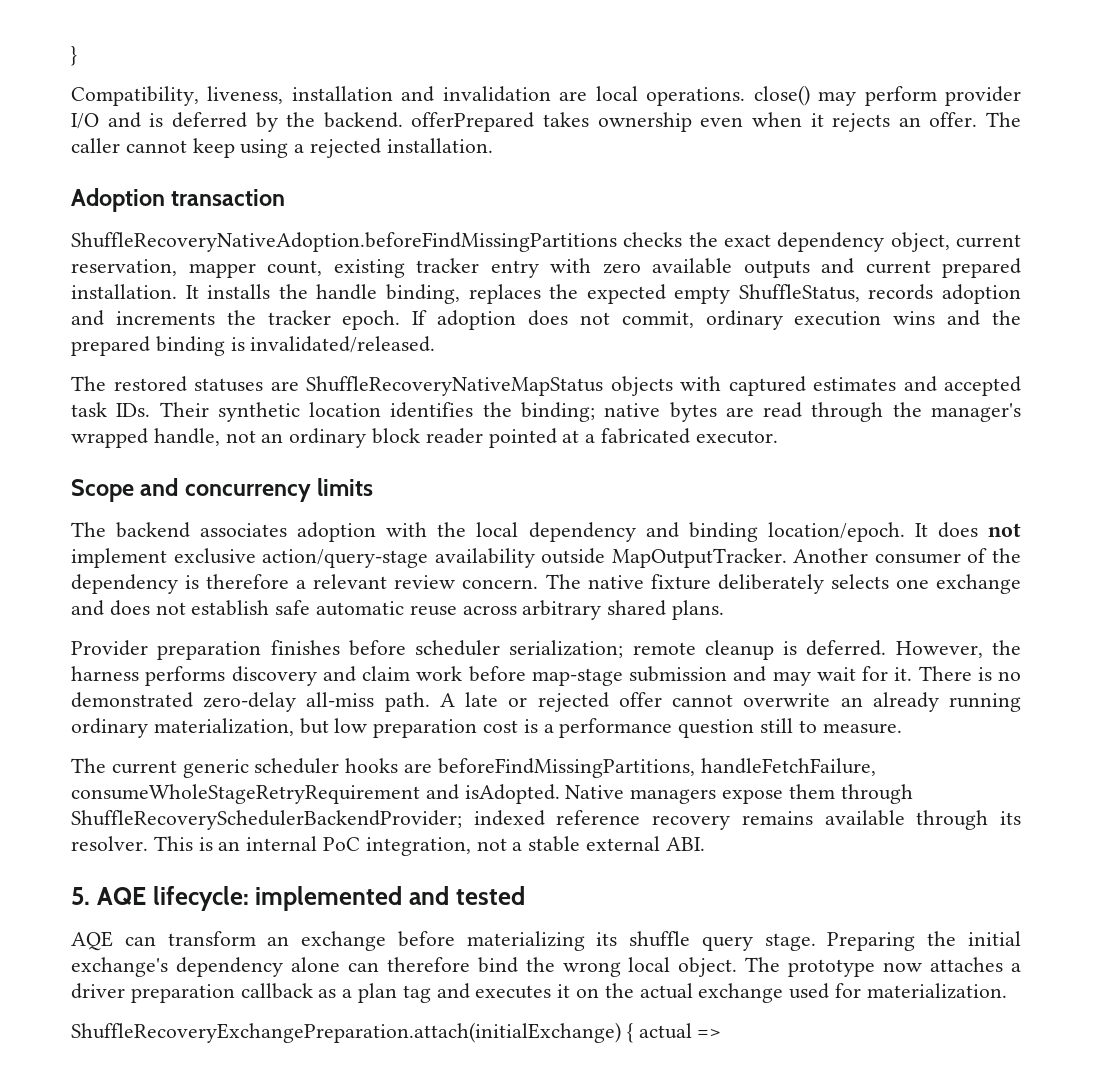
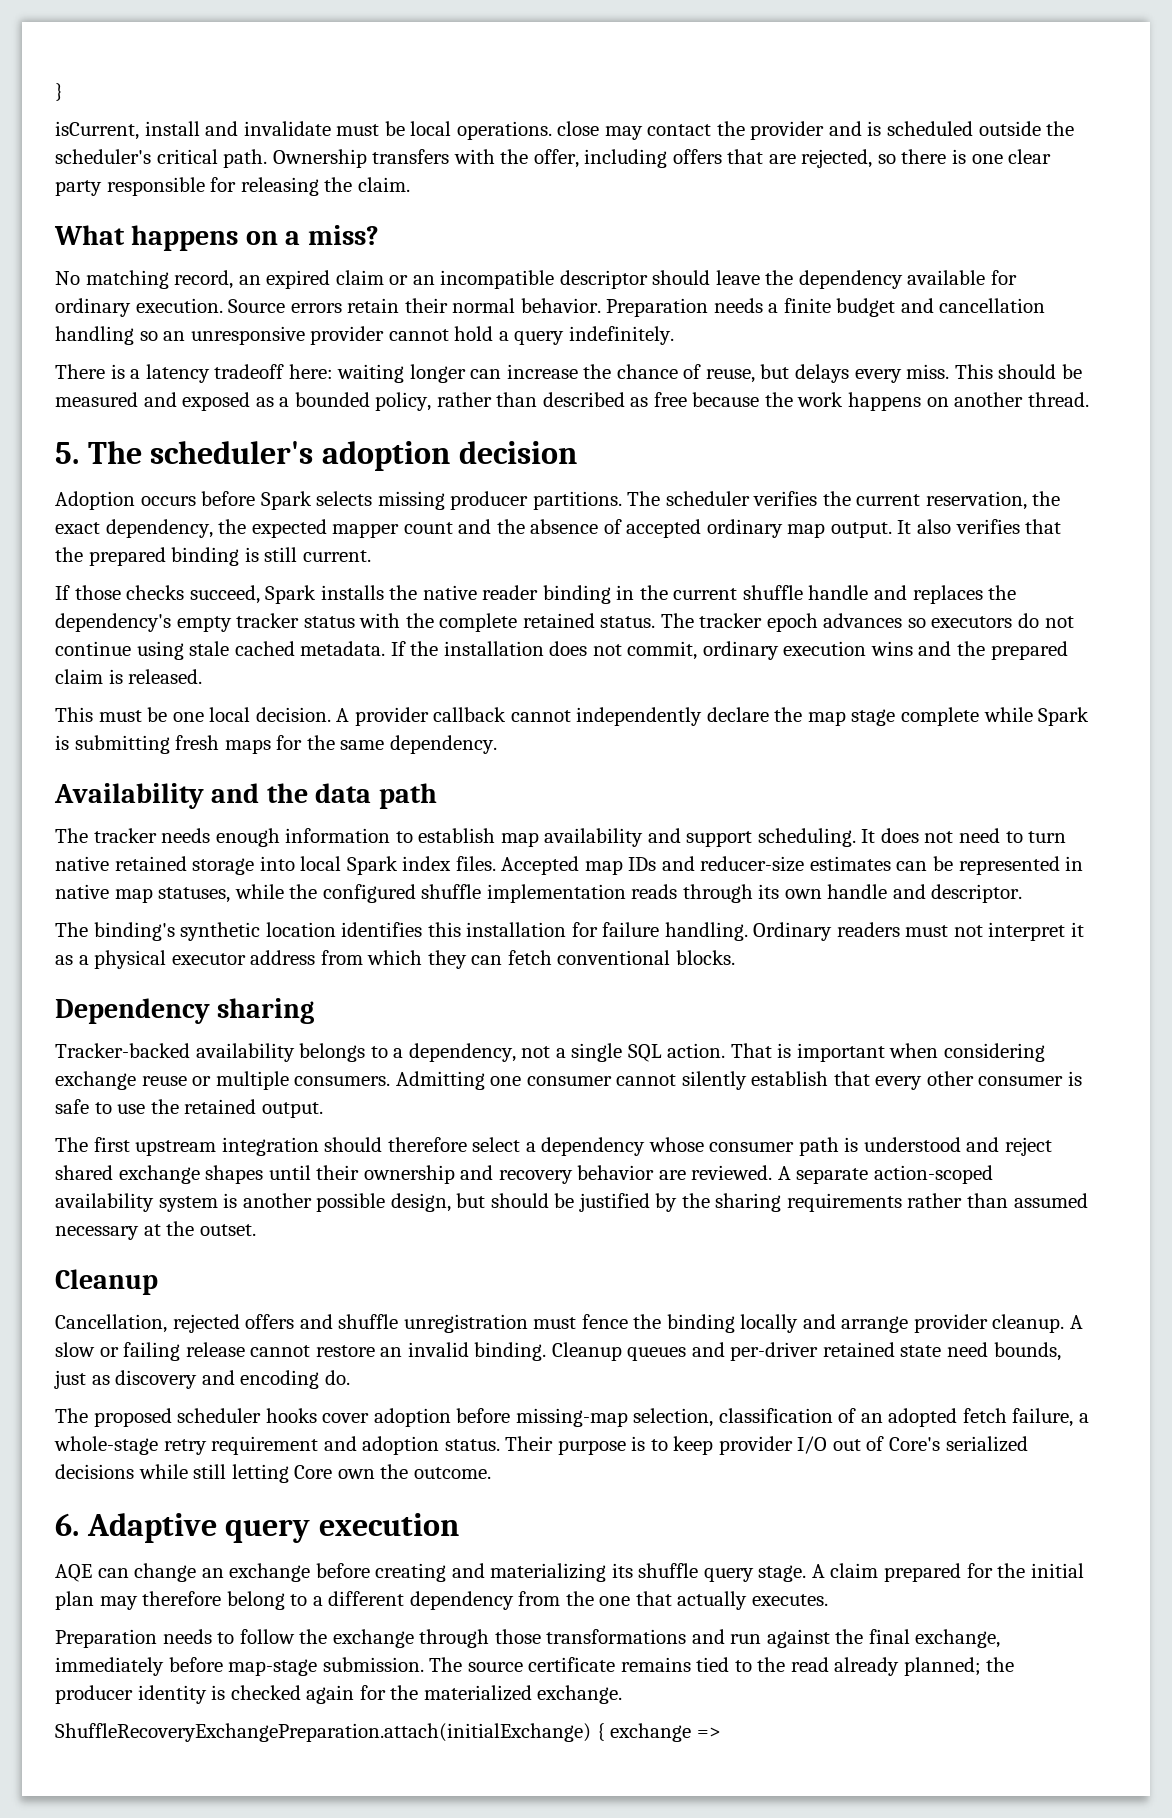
[71,85,1022,106] [71,112,1021,132] [71,138,493,158] [71,188,286,212] [71,232,1022,252] [71,258,1021,278] [71,284,1021,304] [71,310,517,330] Compatibility, liveness, installation and invalidation are local operations. close() may perform provider I/O and is deferred by the backend. offerPrepared takes ownership even when it rejects an offer. The caller cannot keep using a rejected installation. // Adoption transaction // ShuffleRecoveryNativeAdoption.beforeFindMissingPartitions checks the exact dependency object, current reservation, mapper count, existing tracker entry with zero available outputs and current prepared installation. It installs the handle binding, replaces the expected empty ShuffleStatus, records adoption and increments the tracker epoch. If adoption -> [55,121,1075,140] [55,149,1052,168] [55,177,410,196] [54,225,379,251] [55,270,1018,289] [55,298,1046,317] [55,326,674,345] [55,364,1082,383] [55,392,1089,411] [55,441,577,471] [55,491,1061,510] [55,519,1062,538] [55,547,371,566] [55,585,1017,604] [55,613,1074,632] [55,641,544,660] isCurrent, install and invalidate must be local operations. close may contact the provider and is scheduled outside the scheduler's critical path. Ownership transfers with the offer, including offers that are rejected, so there is one clear party responsible for releasing the claim. // What happens on a miss? // No matching record, an expired claim or an incompatible descriptor should leave the dependency available for ordinary execution. Source errors retain their normal behavior. Preparation needs a finite budget and cancellation handling so an unresponsive provider cannot hold a query indefinitely. // There is a latency tradeoff here: waiting longer can increase the chance of reuse, but delays every miss. This should be measured and exposed as a bounded policy, rather than described as free because the work happens on another thread. // 5. The scheduler's adoption decision // Adoption occurs before Spark selects missing producer partitions. The scheduler verifies the current reservation, the exact dependency, the expected mapper count and the absence of accepted ordinary map output. It also verifies that the prepared binding is still current. // If those checks succeed, Spark installs the native reader binding in the current shuffle handle and replaces the dependency's empty tracker status with the complete retained status. The tracker epoch advances so executors do not continue using stale cached metadata. If the installation
[155,336,436,356] [71,376,1021,396] [71,402,1022,422] [71,428,778,448] [71,478,374,502] [71,522,1022,542] [71,548,1021,568] [71,574,1022,594] [71,600,725,620] [71,640,1021,660] [71,666,1021,686] [71,692,1022,712] [71,718,902,738] [71,758,876,778] [71,784,913,804] [71,810,1021,830] [71,836,705,856] [71,886,525,911] binding is invalidated/released. // The restored statuses are ShuffleRecoveryNativeMapStatus objects with captured estimates and accepted task IDs. Their synthetic location identifies the binding; native bytes are read through the manager's wrapped handle, not an ordinary block reader pointed at a fabricated executor. // Scope and concurrency limits // The backend associates adoption with the local dependency and binding location/epoch. It does not implement exclusive action/query-stage availability outside MapOutputTracker. Another consumer of the dependency is therefore a relevant review concern. The native fixture deliberately selects one exchange and does not establish safe automatic reuse across arbitrary shared plans. // Provider preparation finishes before scheduler serialization; remote cleanup is deferred. However, the harness performs discovery and claim work before map-stage submission and may wait for it. There is no demonstrated zero-delay all-miss path. A late or rejected offer cannot overwrite an already running ordinary materialization, but low preparation cost is a performance question still to measure. // The current generic scheduler hooks are beforeFindMissingPartitions, handleFetchFailure, consumeWholeStageRetryRequirement and isAdopted. Native managers expose them through ShuffleRecoverySchedulerBackendProvider; indexed reference recovery remains available through its resolver. This is an internal PoC integration, not a stable external ABI. // 5. AQE lifecycle: implemented and tested -> [55,669,203,684] [55,707,1090,726] [55,735,497,754] [54,783,437,809] [55,828,1067,847] [55,856,1084,875] [55,884,1023,903] [55,922,1085,941] [55,950,735,969] [55,998,315,1024] [55,1043,1046,1062] [55,1071,1083,1090] [55,1099,323,1118] [55,1137,1053,1156] [55,1165,993,1184] [55,1193,1088,1212] [55,1221,256,1240] [55,1269,158,1295] [55,1314,1084,1333] [55,1342,1061,1361] [54,1370,350,1389] [55,1408,1090,1427] [54,1436,1028,1455] [55,1464,491,1483] [55,1513,459,1543] claim is released. // This must be one local decision. A provider callback cannot independently declare the map stage complete while Spark is submitting fresh maps for the same dependency. // Availability and the data path // The tracker needs enough information to establish map availability and support scheduling. It does not need to turn native retained storage into local Spark index files. Accepted map IDs and reducer-size estimates can be represented in native map statuses, while the configured shuffle implementation reads through its own handle and descriptor. // The binding's synthetic location identifies this installation for failure handling. Ordinary readers must not interpret it as a physical executor address from which they can fetch conventional blocks. // Dependency sharing // Tracker-backed availability belongs to a dependency, not a single SQL action. That is important when considering exchange reuse or multiple consumers. Admitting one consumer cannot silently establish that every other consumer is safe to use the retained output. // The first upstream integration should therefore select a dependency whose consumer path is understood and reject shared exchange shapes until their ownership and recovery behavior are reviewed. A separate action-scoped availability system is another possible design, but should be justified by the sharing requirements rather than assumed necessary at the outset. // Cleanup // Cancellation, rejected offers and shuffle unregistration must fence the binding locally and arrange provider cleanup. A slow or failing release cannot restore an invalid binding. Cleanup queues and per-driver retained state need bounds, just as discovery and encoding do. // The proposed scheduler hooks cover adoption before missing-map selection, classification of an adopted fetch failure, a whole-stage retry requirement and adoption status. Their purpose is to keep provider I/O out of Core's serialized decisions while still letting Core own the outcome. // 6. Adaptive query execution
[167,931,256,946] transform -> [134,1563,197,1582] change
(455, 939) none -> [375,1563,485,1582] creating and
[827,931,1021,951] [71,957,1022,977] [71,983,1007,1003] Preparing the initial exchange's dependency alone can therefore bind the wrong local object. The prototype now attaches a driver preparation callback as a plan tag and executes it on the actual exchange used for materialization. -> [811,1563,1084,1582] [55,1591,828,1610] [55,1629,1001,1648] [55,1657,1015,1676] [55,1685,623,1704] A claim prepared for the initial plan may therefore belong to a different dependency from the one that actually executes. // Preparation needs to follow the exchange through those transformations and run against the final exchange, immediately before map-stage submission. The source certificate remains tied to the read already planned; the producer identity is checked again for the materialized exchange.
[638,1023,692,1039] actual -> [610,1723,692,1742] exchange

